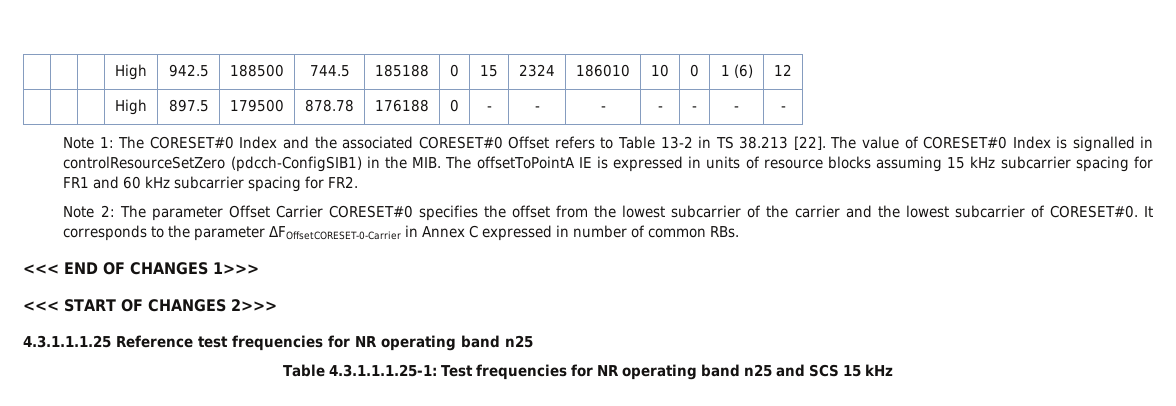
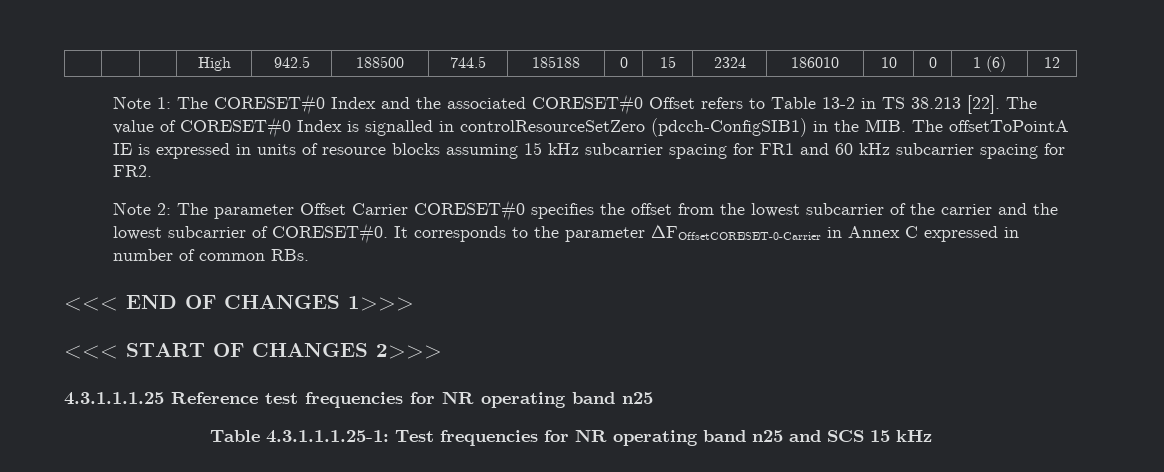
[115,99,147,115] [168,99,209,112] [230,99,284,112] [305,99,354,112] [375,99,429,112] [450,99,459,112] [486,106,492,111] [534,106,540,111] [600,106,606,111] [657,106,663,111] [692,106,697,111] [734,106,739,111] [780,106,786,111] // | | | High | 897.5 | 179500 | 878.78 | 176188 | 0 | - | - | - | - | - | - | - -> (1060, 62) none

